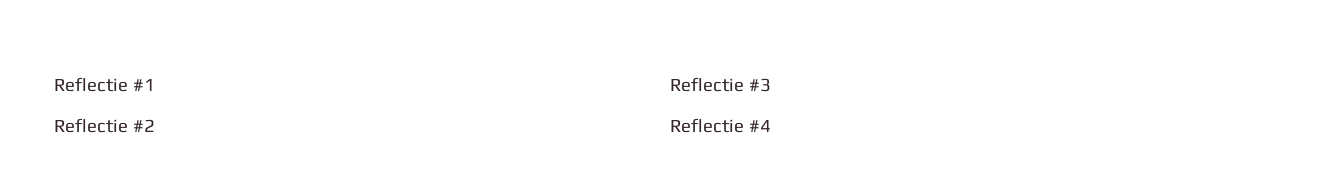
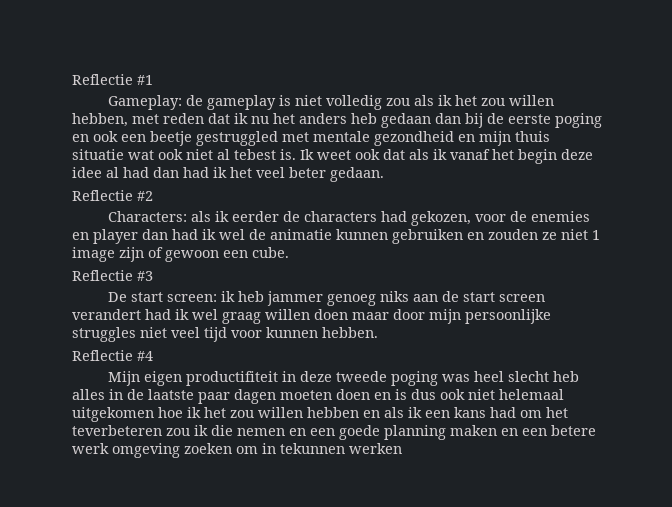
[54,118,155,133] [670,77,771,92] [670,118,771,133] Reflectie #2 // Reflectie #3 // Reflectie #4 -> [107,95,554,110] [72,113,602,128] [72,131,550,146] [72,149,593,164] [72,167,384,182] [72,190,153,201] [107,211,590,226] [72,229,600,244] [72,247,289,262] [72,270,153,281] [107,291,545,306] [72,309,551,324] [72,327,378,342] [72,350,153,361] [107,371,579,386] [72,389,564,404] [72,407,568,422] [72,425,596,440] [72,443,402,458] Gameplay: de gameplay is niet volledig zou als ik het zou willen hebben, met reden dat ik nu het anders heb gedaan dan bij de eerste poging en ook een beetje gestruggled met mentale gezondheid en mijn thuis situatie wat ook niet al tebest is. Ik weet ook dat als ik vanaf het begin deze idee al had dan had ik het veel beter gedaan. // Reflectie #2 // Characters: als ik eerder de characters had gekozen, voor de enemies en player dan had ik wel de animatie kunnen gebruiken en zouden ze niet 1 image zijn of gewoon een cube. // Reflectie #3 // De start screen: ik heb jammer genoeg niks aan de start screen verandert had ik wel graag willen doen maar door mijn persoonlijke struggles niet veel tijd voor kunnen hebben. // Reflectie #4 // Mijn eigen productifiteit in deze tweede poging was heel slecht heb alles in de laatste paar dagen moeten doen en is dus ook niet helemaal uitgekomen hoe ik het zou willen hebben en als ik een kans had om het teverbeteren zou ik die nemen en een goede planning maken en een betere werk omgeving zoeken om in tekunnen werken

